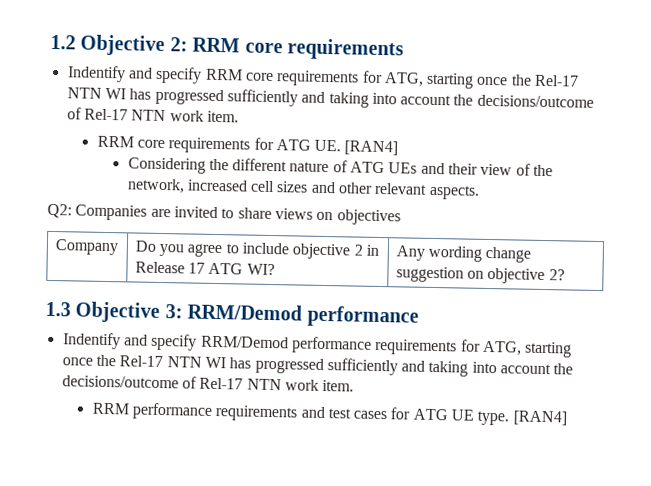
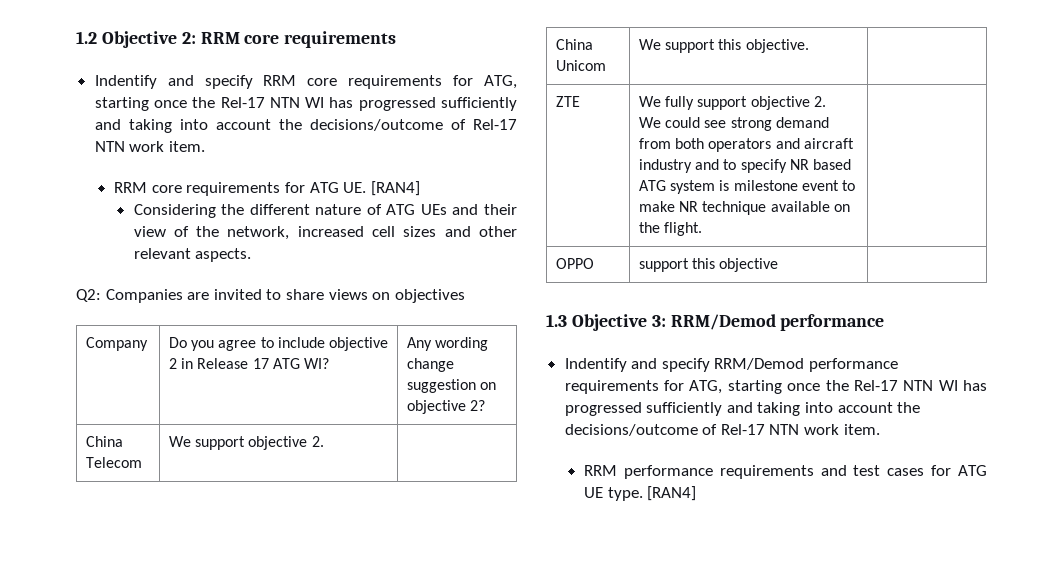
(565, 275) none -> [86,436,124,447] [86,457,143,468] [169,436,324,450] [556,39,594,50] [556,60,607,71] [639,39,809,53] [556,96,581,107] [639,96,826,110] [639,117,829,131] [639,138,854,152] [639,159,851,173] [639,180,855,194] [639,201,850,215] [639,222,703,236] [556,258,595,269] [639,258,779,272] // China Telecom | We support objective 2. | // China Unicom | We support this objective. | // ZTE | We fully support objective 2. // We could see strong demand from both operators and aircraft industry and to specify NR based ATG system is milestone event to make NR technique available on the flight. | // OPPO | support this objective |

